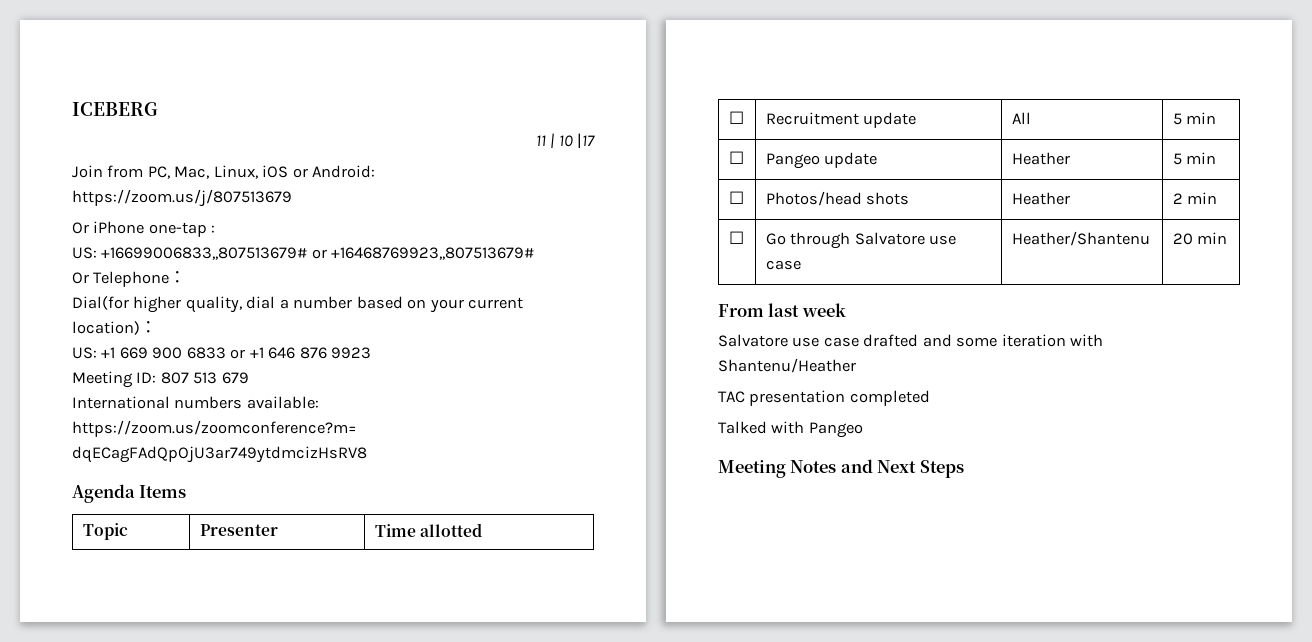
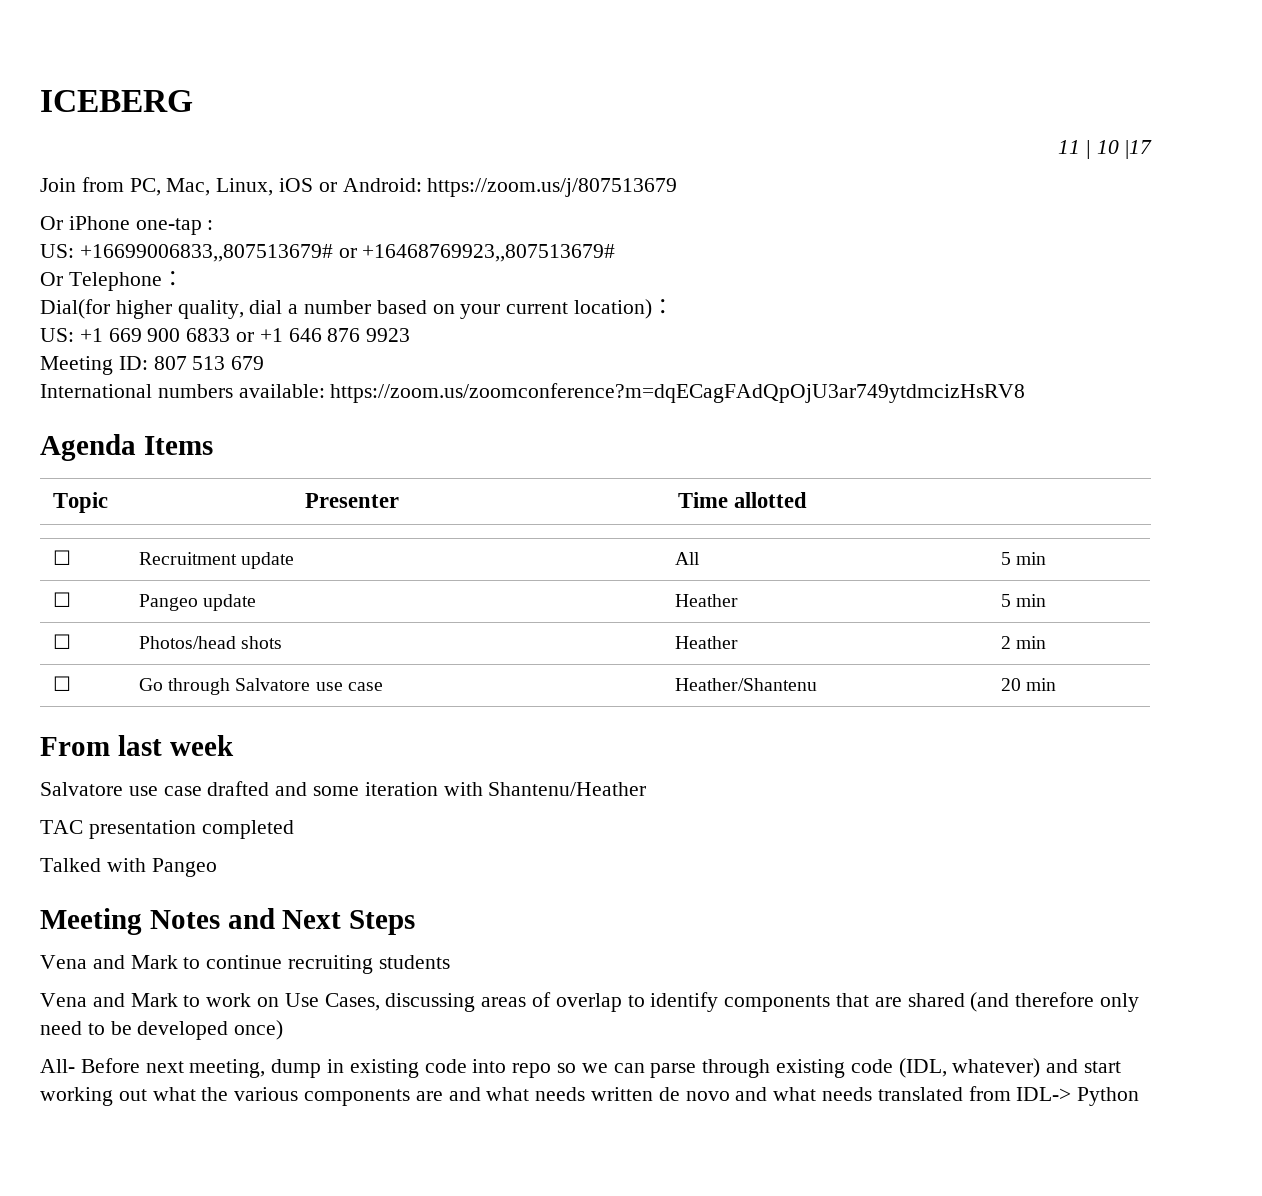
(964, 469) none -> [40,955,450,974] [40,992,1140,1012] [40,1020,284,1040] [40,1058,1122,1078] [40,1086,1140,1106] // Vena and Mark to continue recruiting students // Vena and Mark to work on Use Cases, discussing areas of overlap to identify components that are shared (and therefore only need to be developed once) // All- Before next meeting, dump in existing code into repo so we can parse through existing code (IDL, whatever) and start working out what the various components are and what needs written de novo and what needs translated from IDL-> Python

